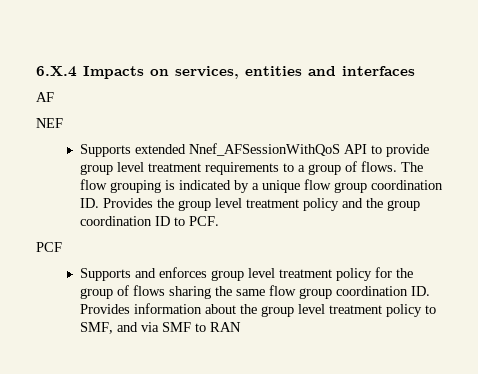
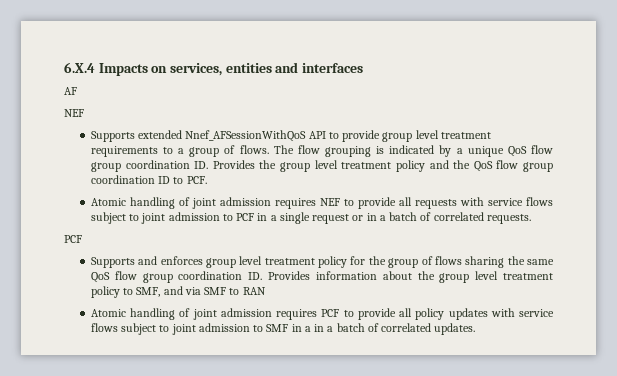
(300, 186) none -> [507,146,527,157] QoS
(383, 203) none -> [473,160,519,172] QoS flow
(219, 221) none -> [90,197,553,209] [90,212,531,224] // Atomic handling of joint admission requires NEF to provide all requests with service flows subject to joint admission to PCF in a single request or in a batch of correlated requests.
(265, 292) none -> [90,272,110,283] QoS
(241, 327) none -> [90,308,554,320] [90,323,476,335] // Atomic handling of joint admission requires PCF to provide all policy updates with service flows subject to joint admission to SMF in a in a batch of correlated updates.

